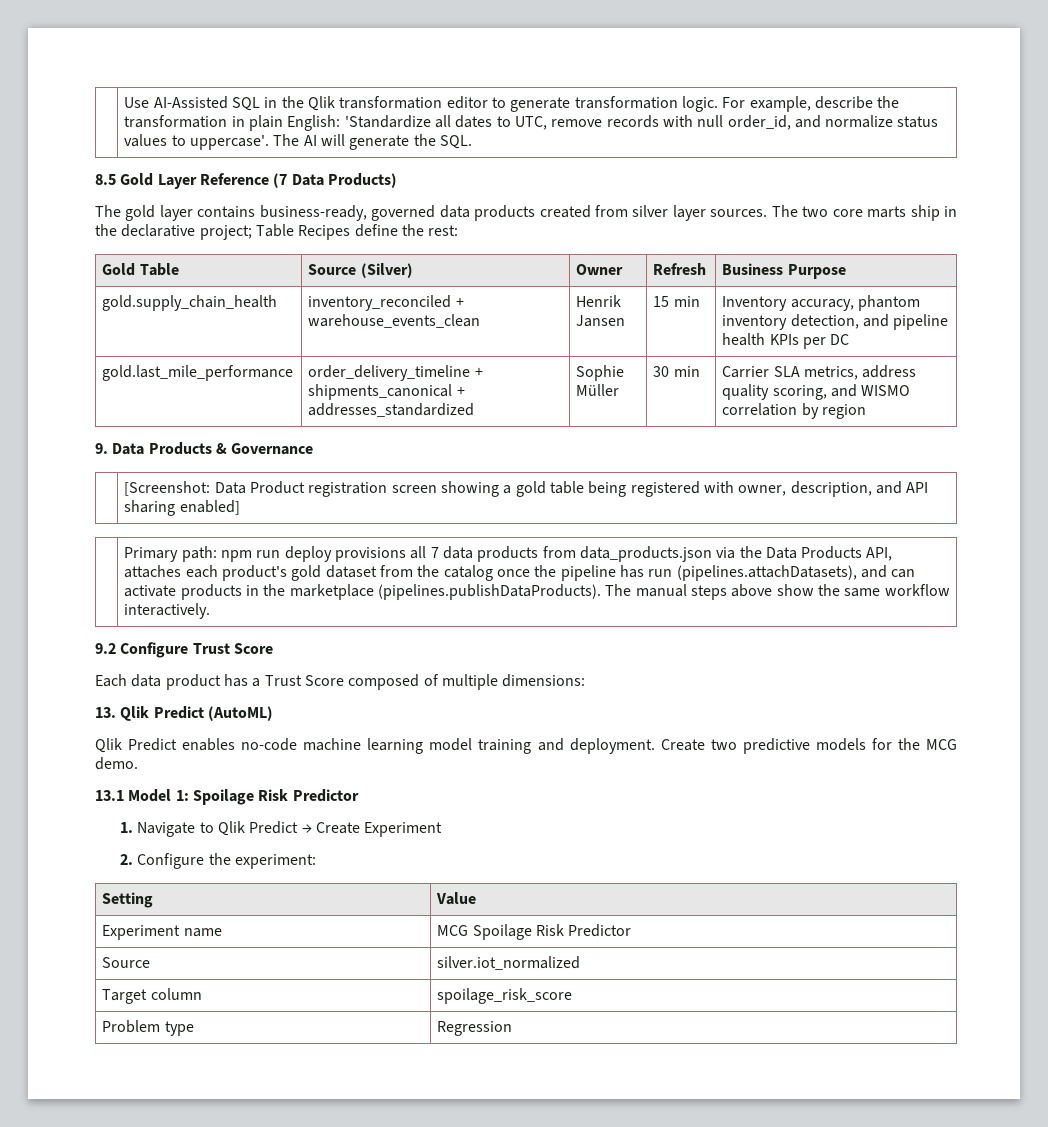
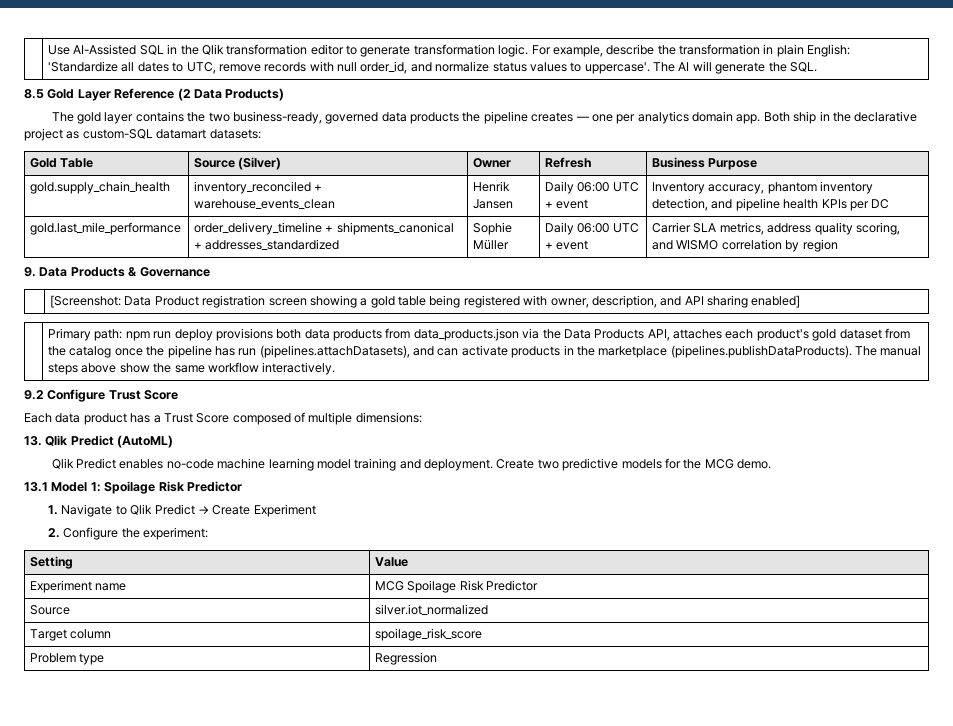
[273,173,288,188] (7 -> [177,88,191,101] (2
(256, 212) none -> [187,112,230,122] the two
[539,205,958,221] [95,224,459,240] created from silver layer sources. The two core marts ship in the declarative project; Table Recipes define the rest: -> [462,111,918,124] [24,128,261,141] the pipeline creates — one per analytics domain app. Both ship in the declarative project as custom-SQL datamart datasets:
[653,296,700,307] 15 min -> [545,181,639,194] [545,199,589,209] Daily 06:00 UTC + event
[653,366,700,377] 30 min -> [545,222,639,235] [545,240,589,250] Daily 06:00 UTC + event
[410,546,439,559] all 7 -> [276,329,302,339] both

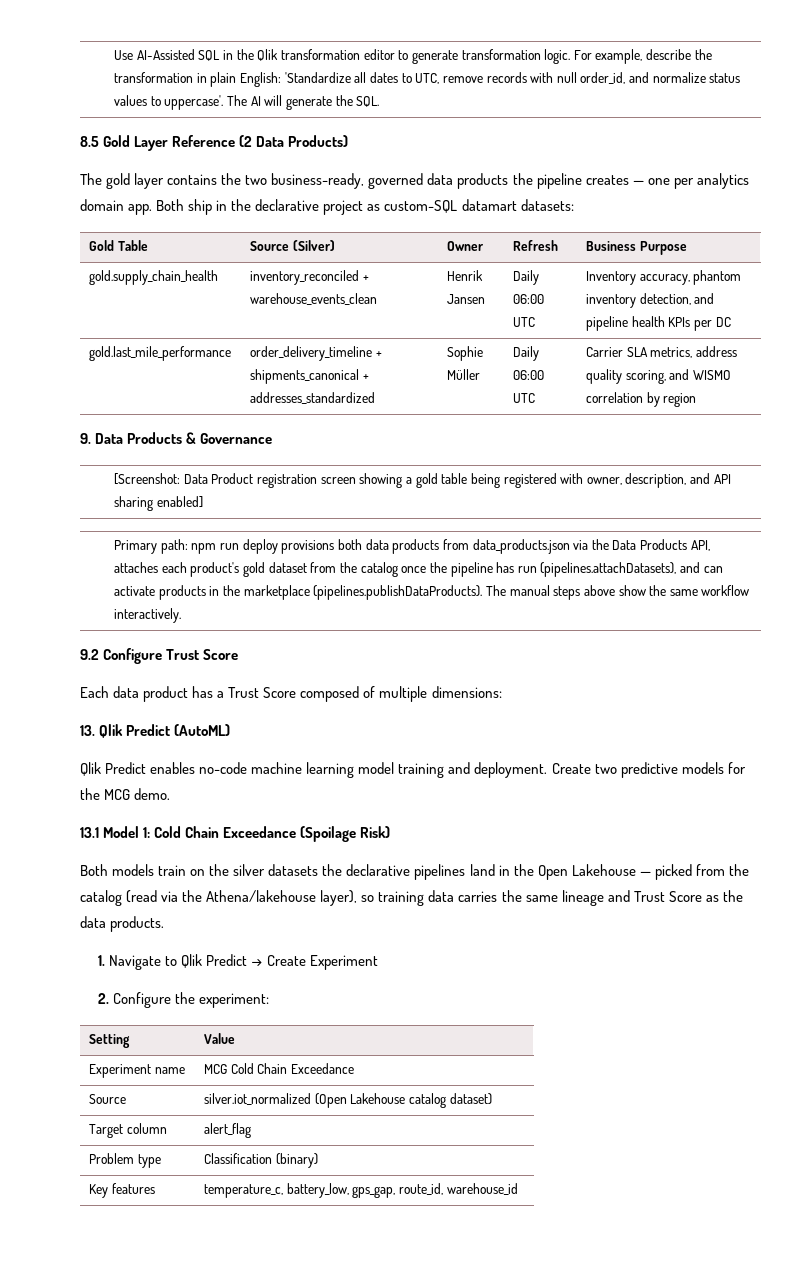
[545,199,589,209] + event -> (536, 322) none
[545,240,589,250] + event -> (536, 398) none
[104,481,242,494] Spoilage Risk Predictor -> [154,826,391,842] [80,864,749,880] [80,890,743,906] [80,916,165,932] Cold Chain Exceedance (Spoilage Risk) // Both models train on the silver datasets the declarative pipelines land in the Open Lakehouse — picked from the catalog (read via the Athena/lakehouse layer), so training data carries the same lineage and Trust Score as the data products.
[407,580,539,593] Spoilage Risk Predictor -> [230,1063,355,1074] Cold Chain Exceedance
(489, 609) none -> [314,1093,492,1108] (Open Lakehouse catalog dataset)
[375,628,483,641] spoilage_risk_score -> [204,1123,252,1138] alert_flag
[375,652,438,665] Regression -> [204,1153,318,1168] [89,1183,155,1198] [204,1183,518,1198] Classification (binary) // Key features | temperature_c, battery_low, gps_gap, route_id, warehouse_id

